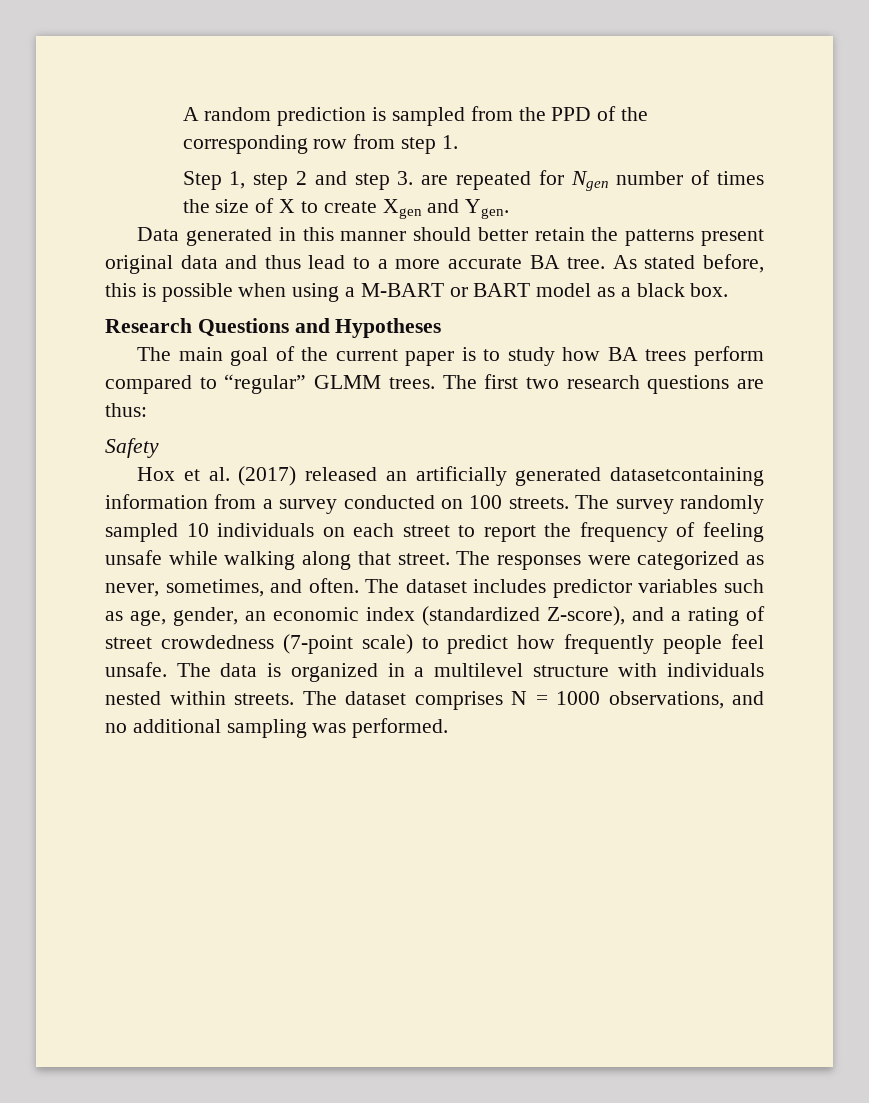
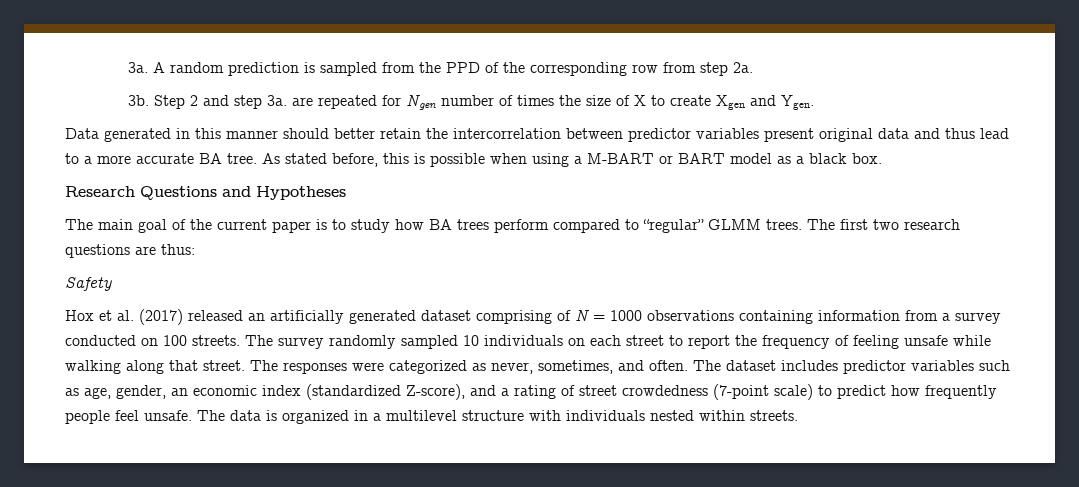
(182, 114) none -> [127,62,148,73] 3a.
[441,135,458,149] [182,171,289,190] 1. // Step 1, step -> [732,62,753,73] [127,95,185,109] 2a. // 3b. Step
[397,171,414,185] 3. -> [266,95,287,106] 3a.
[625,229,695,246] patterns -> [453,128,759,142] intercorrelation between predictor variables
[610,467,764,486] datasetcontaining -> [421,309,813,324] dataset comprising of N = 1000 observations containing
[302,691,764,710] [105,718,449,738] The dataset comprises N = 1000 observations, and no additional sampling was performed. -> (798, 415) none

